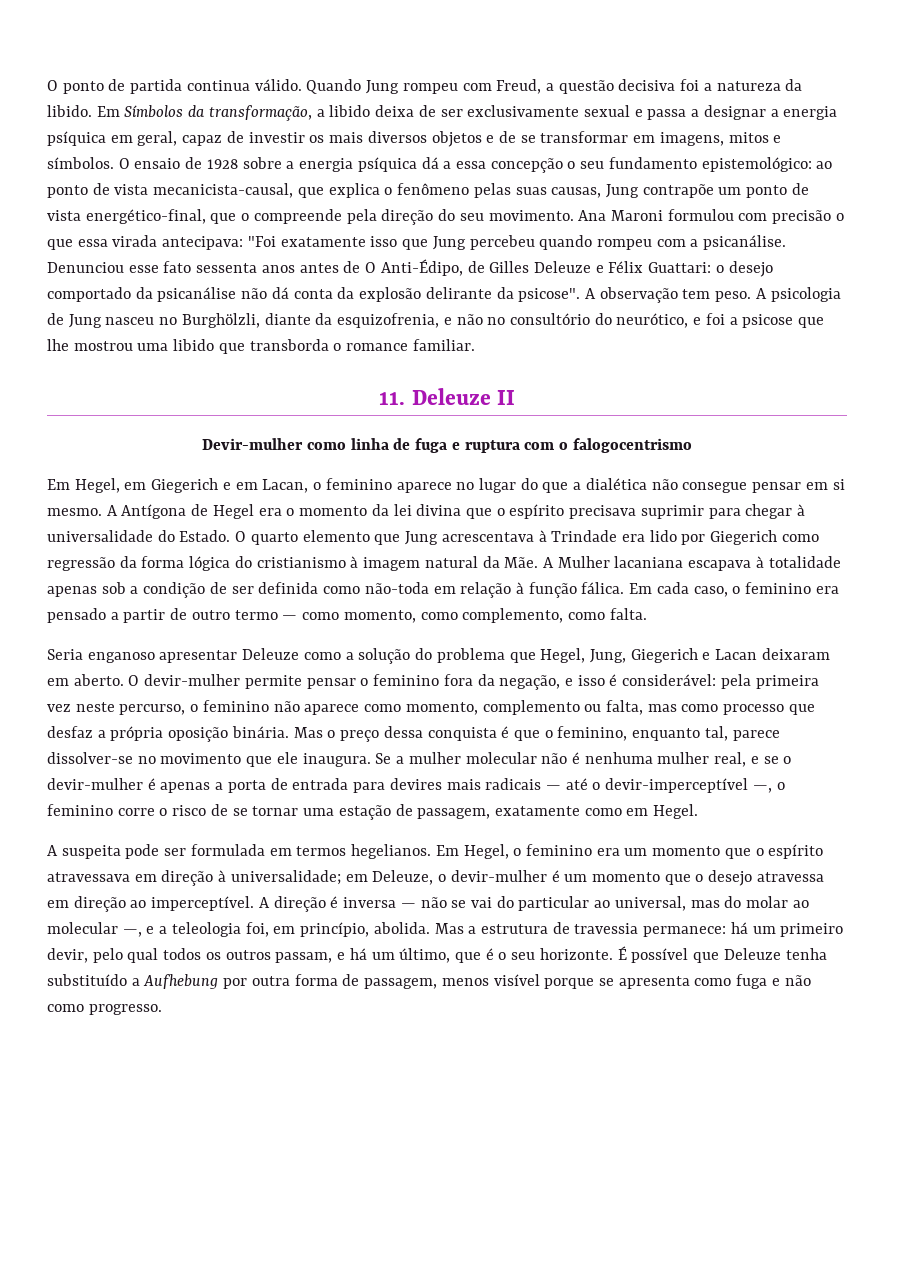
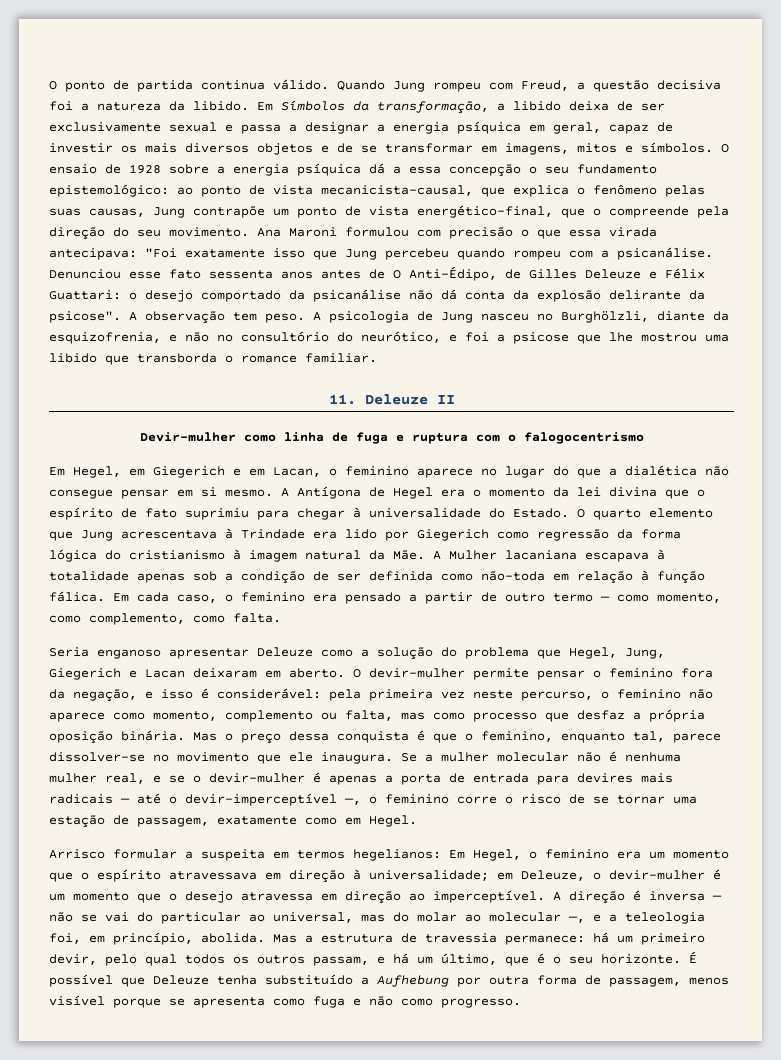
[569,505,704,519] precisava suprimir -> [121,508,249,520] de fato suprimiu
[47,844,265,859] A suspeita pode ser formulada -> [49,849,265,861] Arrisco formular a suspeita
[351,844,432,859] hegelianos. -> [353,849,441,861] hegelianos:

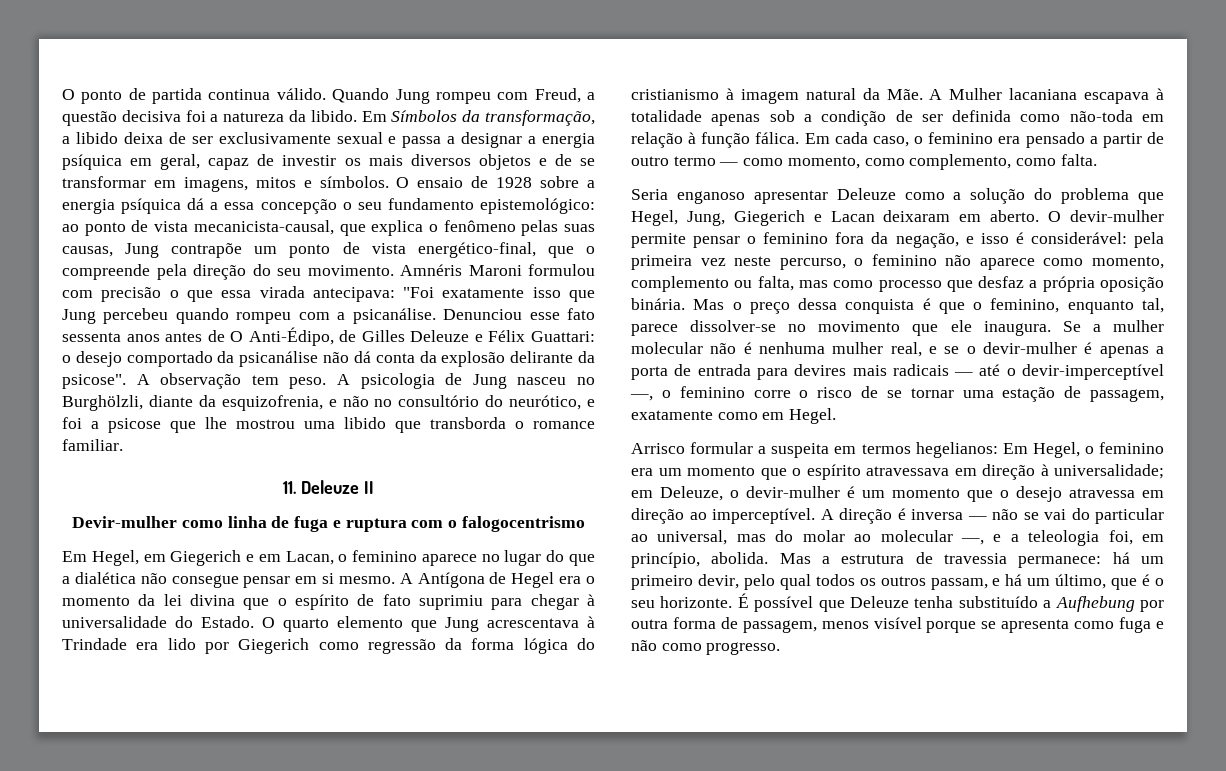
[257,228,281,237] Ana -> [400,264,462,276] Amnéris

